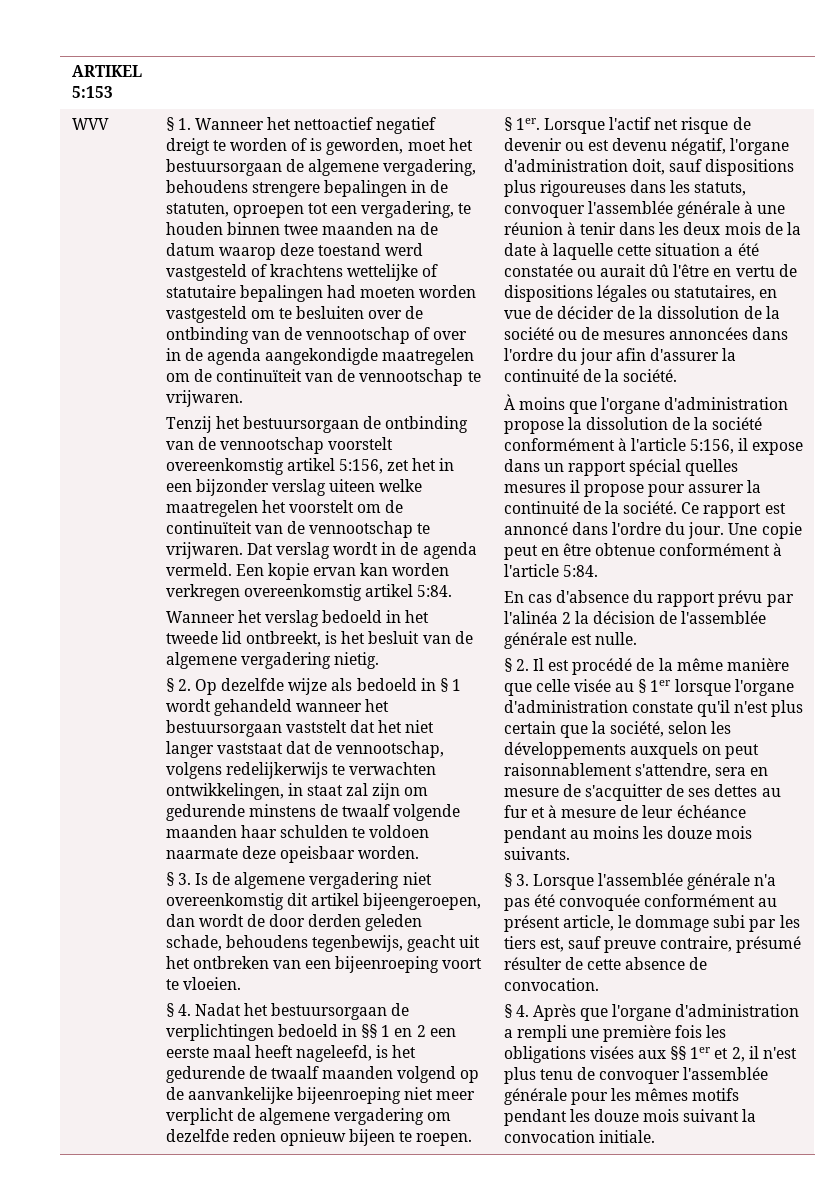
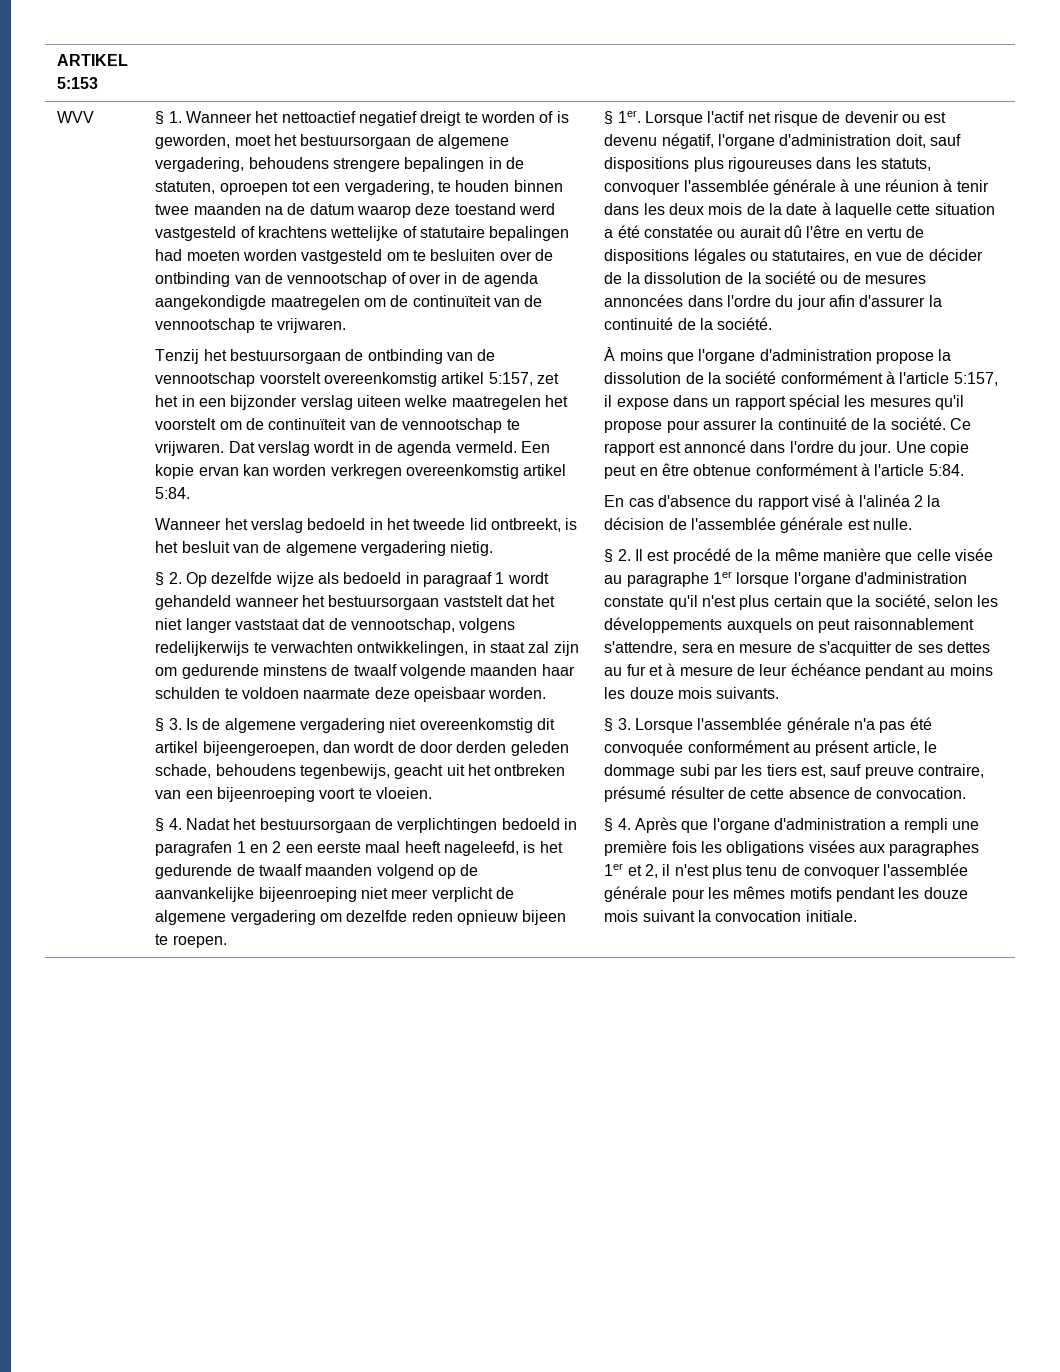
[338,459,383,474] 5:156, -> [488,372,533,386] 5:157,
[439,678,448,692] § -> [423,572,493,587] paragraaf
[361,1024,378,1038] §§ -> [155,841,233,856] paragrafen
[690,439,735,454] 5:156, -> [953,372,998,386] 5:157,
[685,459,739,476] [503,480,580,493] quelles mesures il -> [844,395,965,410] les mesures qu'il
[718,590,794,607] prévu par -> [812,494,855,507] visé à
[638,679,647,693] § -> [626,572,709,587] paragraphe
[670,1046,687,1060] §§ -> [889,841,980,856] paragraphes

